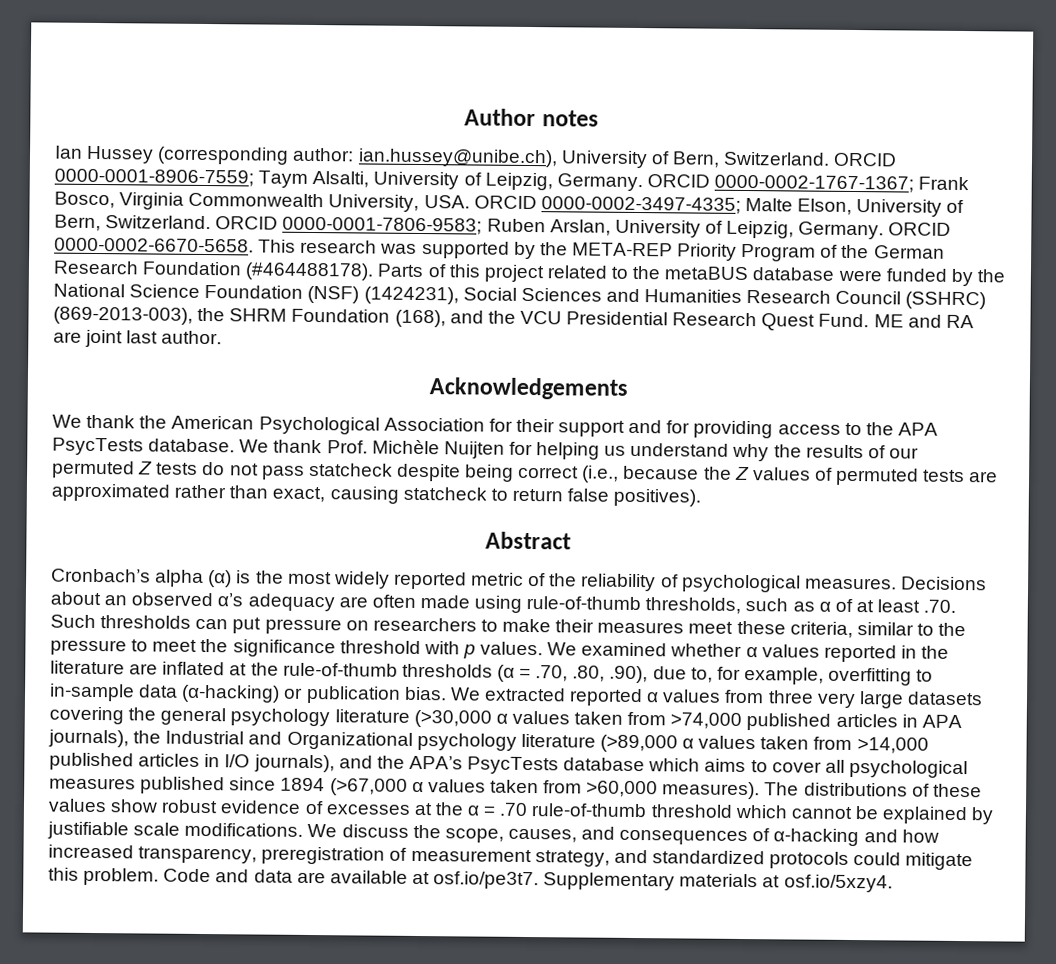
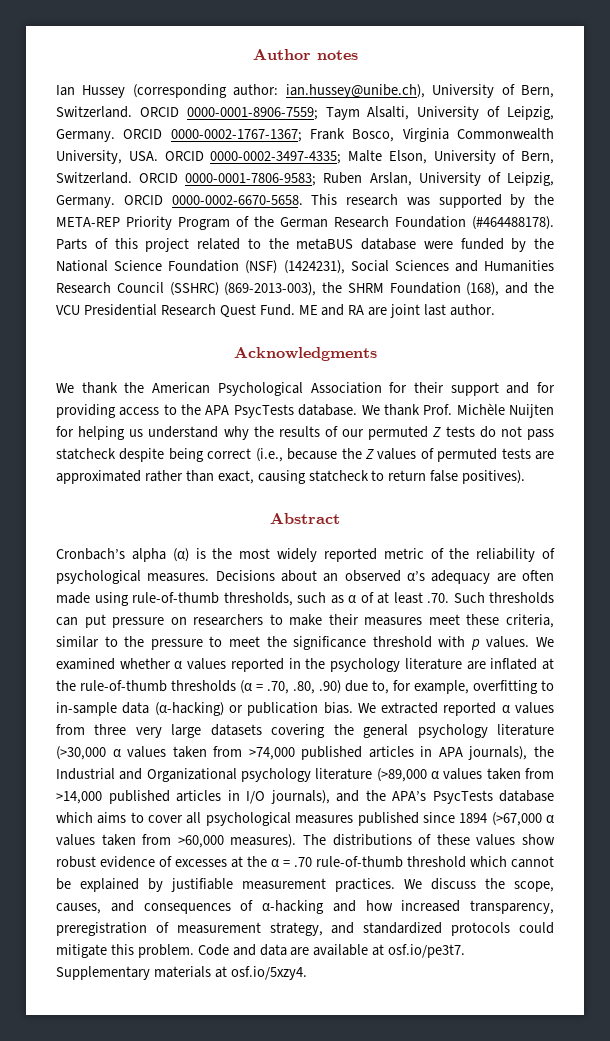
[429,377,628,400] Acknowledgements -> [233,347,377,361] Acknowledgments
(950, 652) none -> [330,658,401,672] psychology
[609,665,649,684] .90), -> [319,680,341,694] .90)
[133,822,304,837] scale modifications. -> [242,878,395,892] measurement practices.

